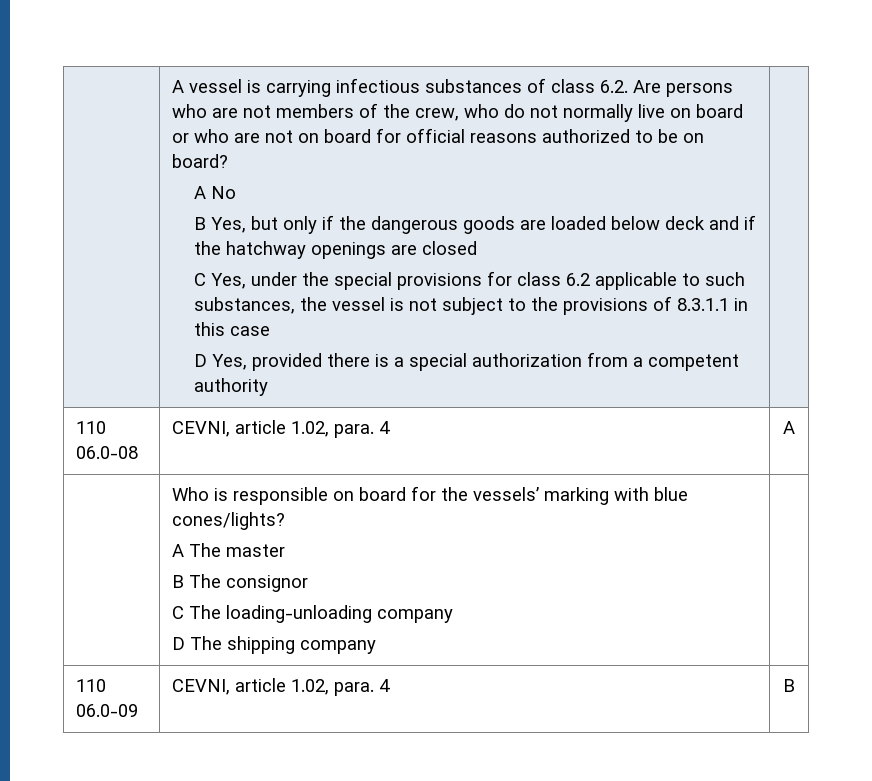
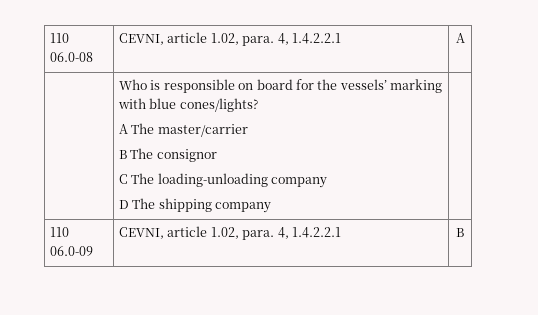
[171,78,733,97] [171,103,743,122] [171,128,704,143] [171,154,228,168] [193,186,236,199] [193,215,756,234] [193,241,477,259] [193,271,745,290] [193,296,748,315] [193,322,270,336] [193,352,739,371] [193,378,268,396] | A vessel is carrying infectious substances of class 6.2. Are persons who are not members of the crew, who do not normally live on board or who are not on board for official reasons authorized to be on board? // A No // B Yes, but only if the dangerous goods are loaded below deck and if the hatchway openings are closed // C Yes, under the special provisions for class 6.2 applicable to such substances, the vessel is not subject to the provisions of 8.3.1.1 in this case // D Yes, provided there is a special authorization from a competent authority | // -> (50, 38) none
[378,421,390,434] 4 -> [277,33,341,45] 4, 1.4.2.2.1
[225,544,285,557] master -> [157,124,248,137] master/carrier
[378,679,390,692] 4 -> [277,227,341,239] 4, 1.4.2.2.1

